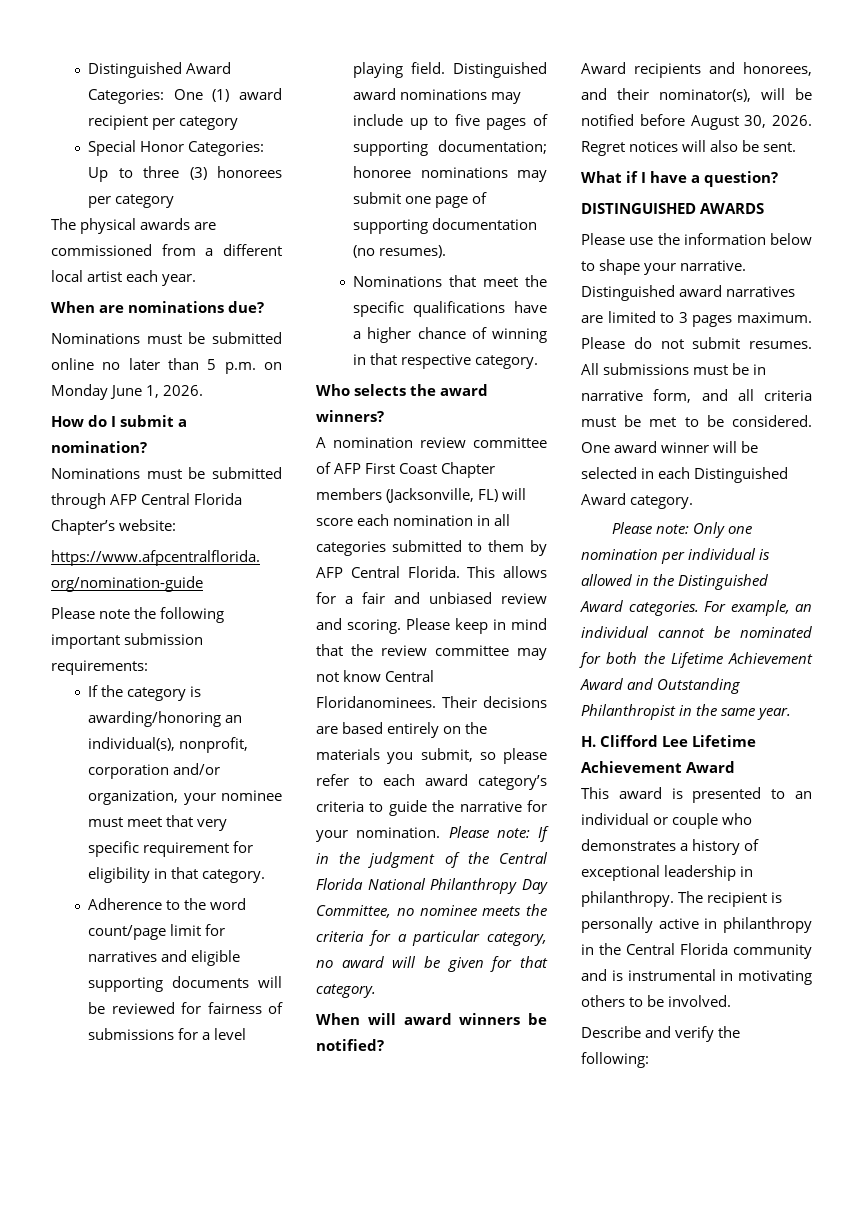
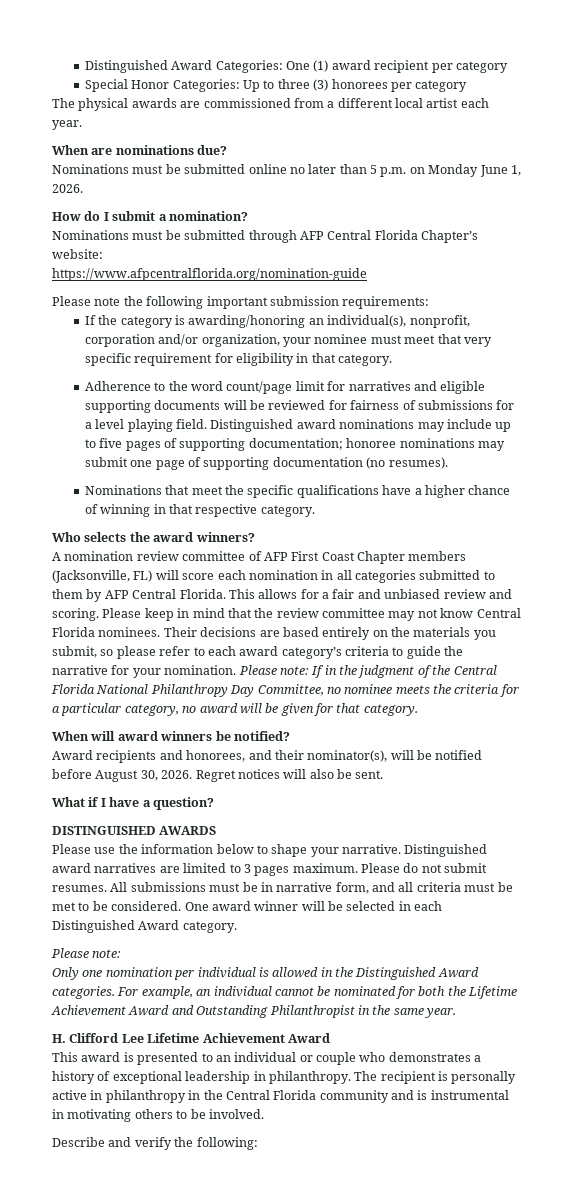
[316,696,436,708] Floridanominees. -> [52,627,161,637] Florida nominees.
(689, 529) none -> (122, 953) //

